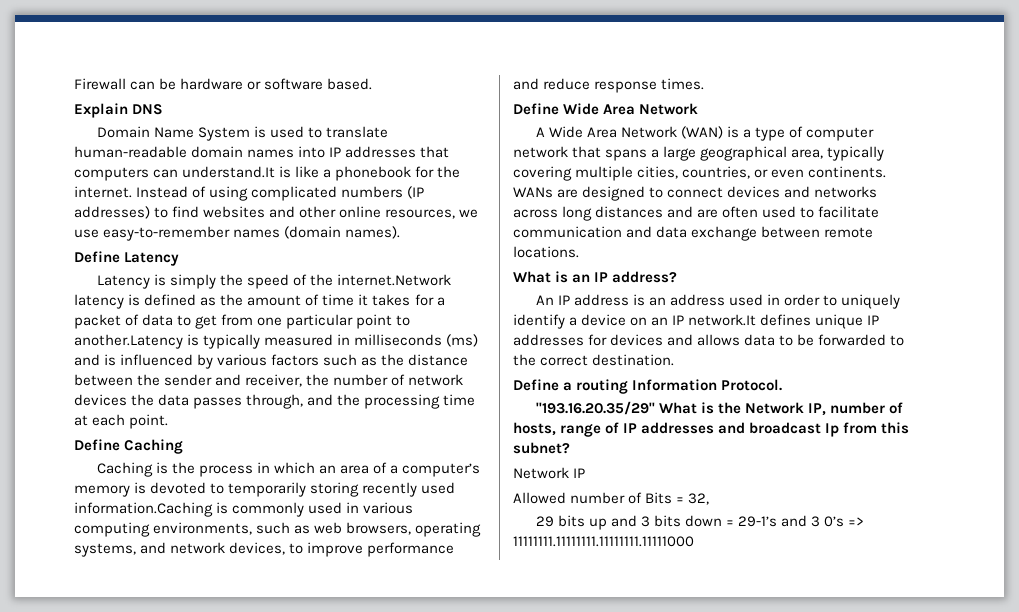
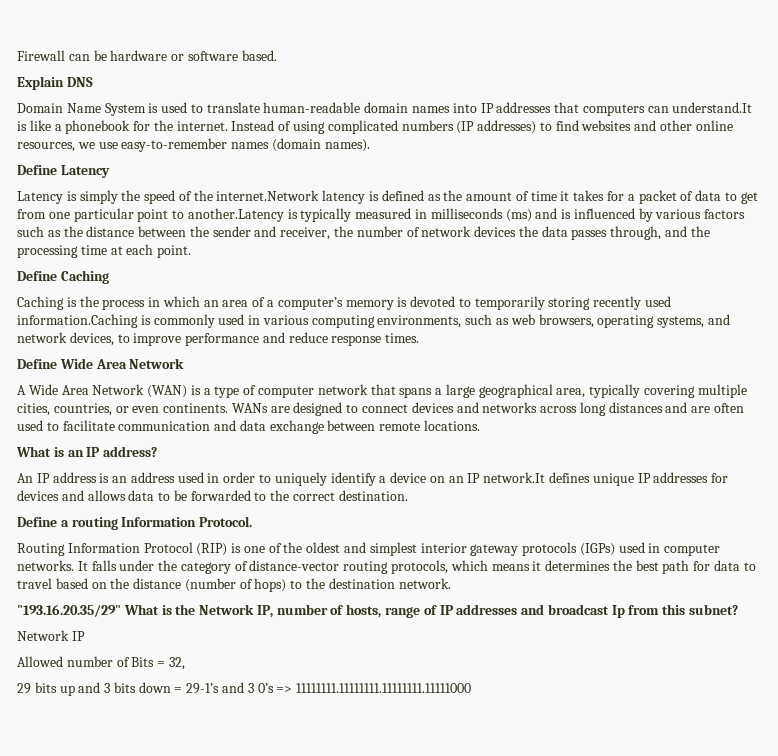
(783, 385) none -> [17,542,721,556] [17,560,756,574] [17,578,451,592] // Routing Information Protocol (RIP) is one of the oldest and simplest interior gateway protocols (IGPs) used in computer networks. It falls under the category of distance-vector routing protocols, which means it determines the best path for data to travel based on the distance (number of hops) to the destination network.

